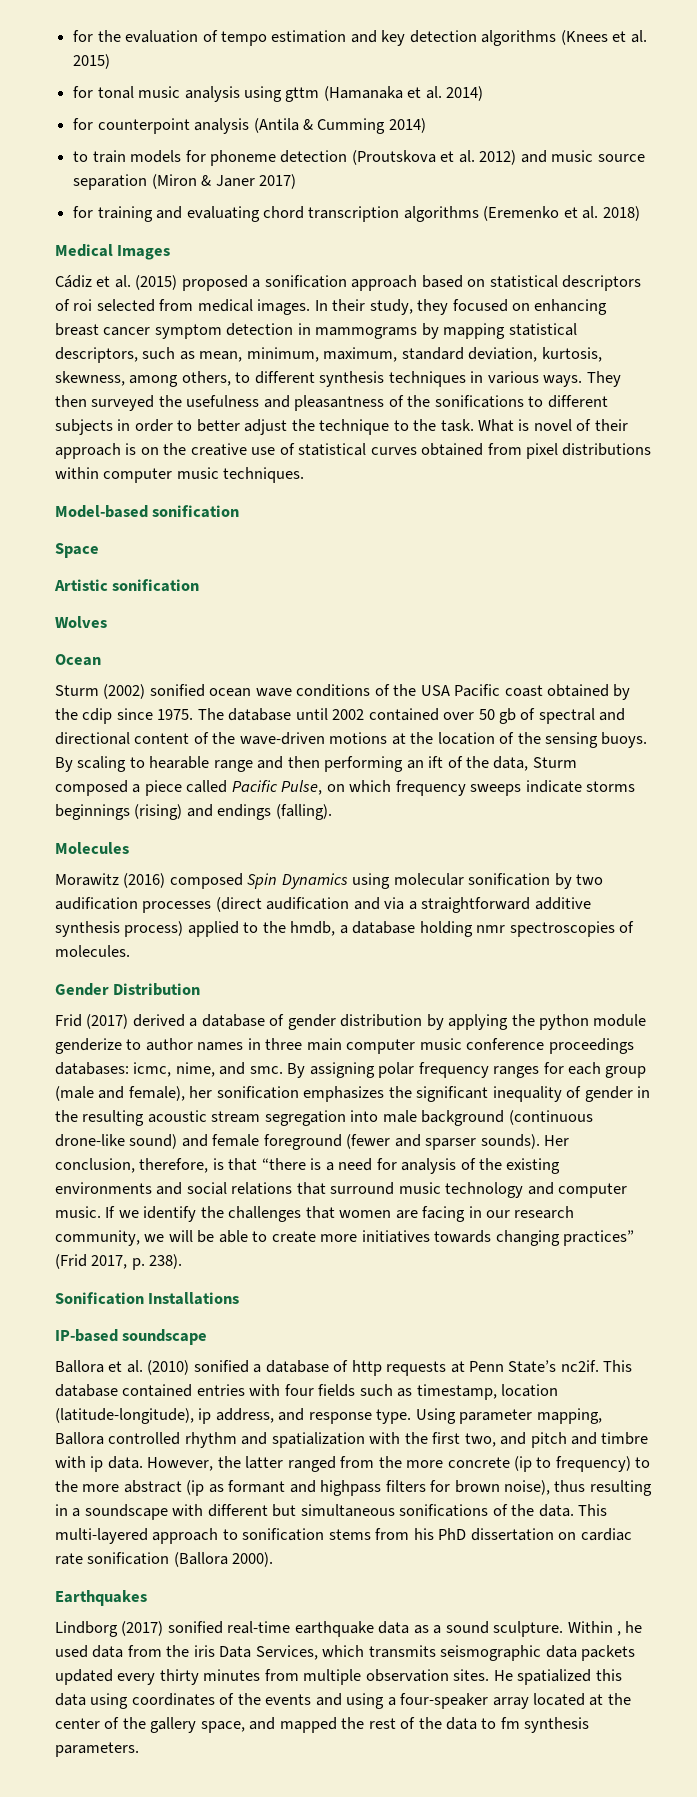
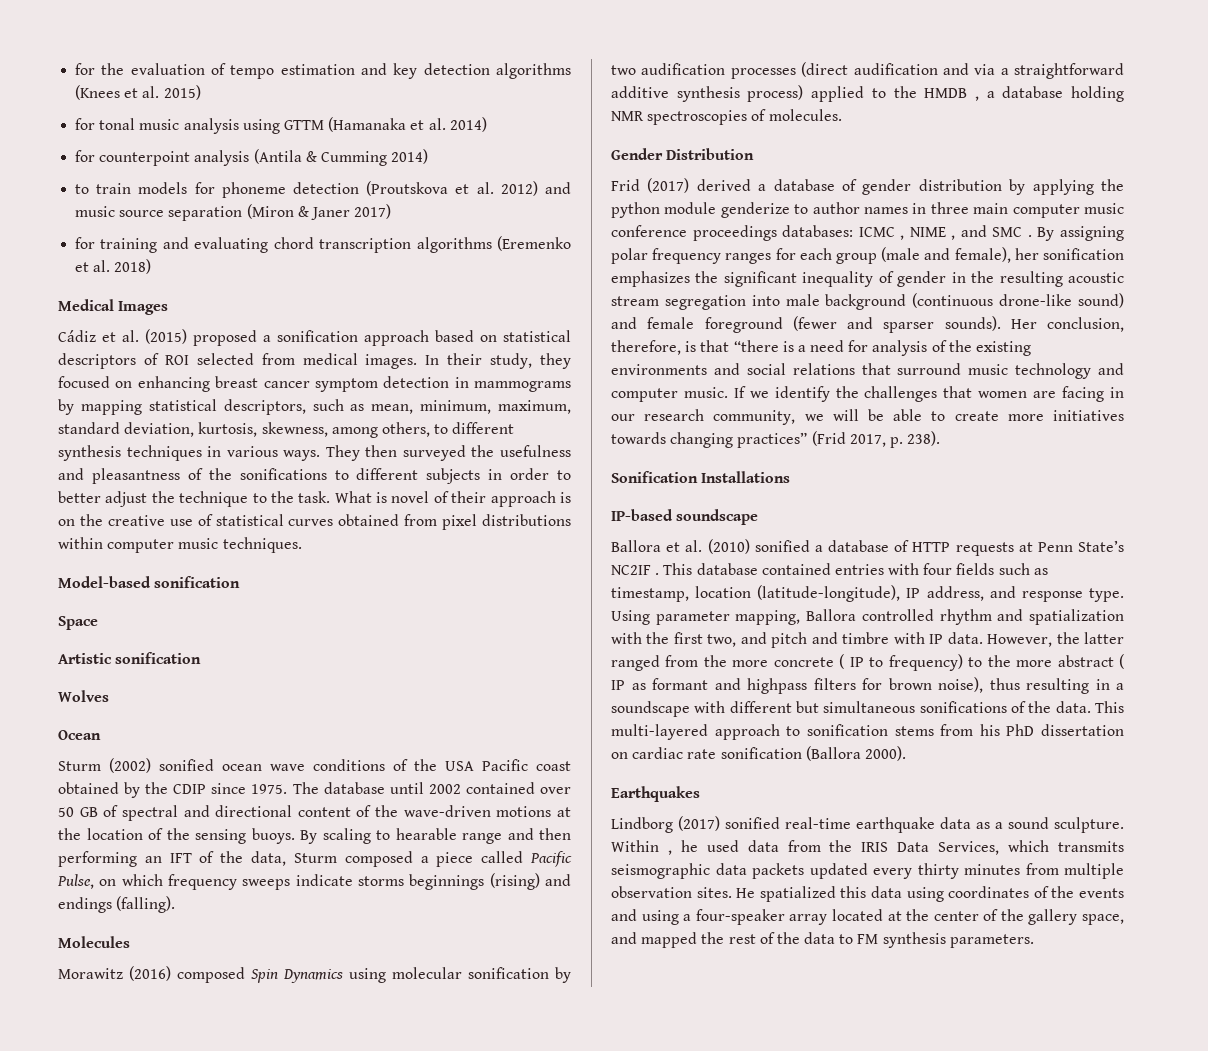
[285,87,320,102] gttm -> [283,120,324,130] GTTM
[73,299,93,311] roi -> [164,355,189,365] ROI
[82,708,113,724] cdip -> [173,784,207,794] CDIP
[499,708,517,724] gb -> [79,807,98,817] GB
[428,756,444,768] ift -> [169,853,192,863] IFT
[290,921,336,936] hmdb, -> [924,88,979,101] HMDB ,
[476,925,506,933] nmr -> [611,111,644,121] NMR
[133,1062,283,1077] icmc, nime, and smc. -> [858,225,1032,240] ICMC , NIME , and SMC .
[351,1360,382,1376] http -> [912,542,951,552] HTTP
[560,1360,599,1372] nc2if. -> [611,565,660,575] NC2IF .
[198,1408,212,1424] ip -> [906,588,921,598] IP
[90,1456,104,1472] ip -> [929,634,944,644] IP
[514,1456,533,1472] (ip -> [839,654,864,669] ( IP
[186,1480,205,1496] (ip -> [1119,654,1124,669] [611,680,625,690] ( IP
[193,1645,215,1657] iris -> [861,842,889,852] IRIS
[500,1717,520,1729] fm -> [857,934,879,944] FM

